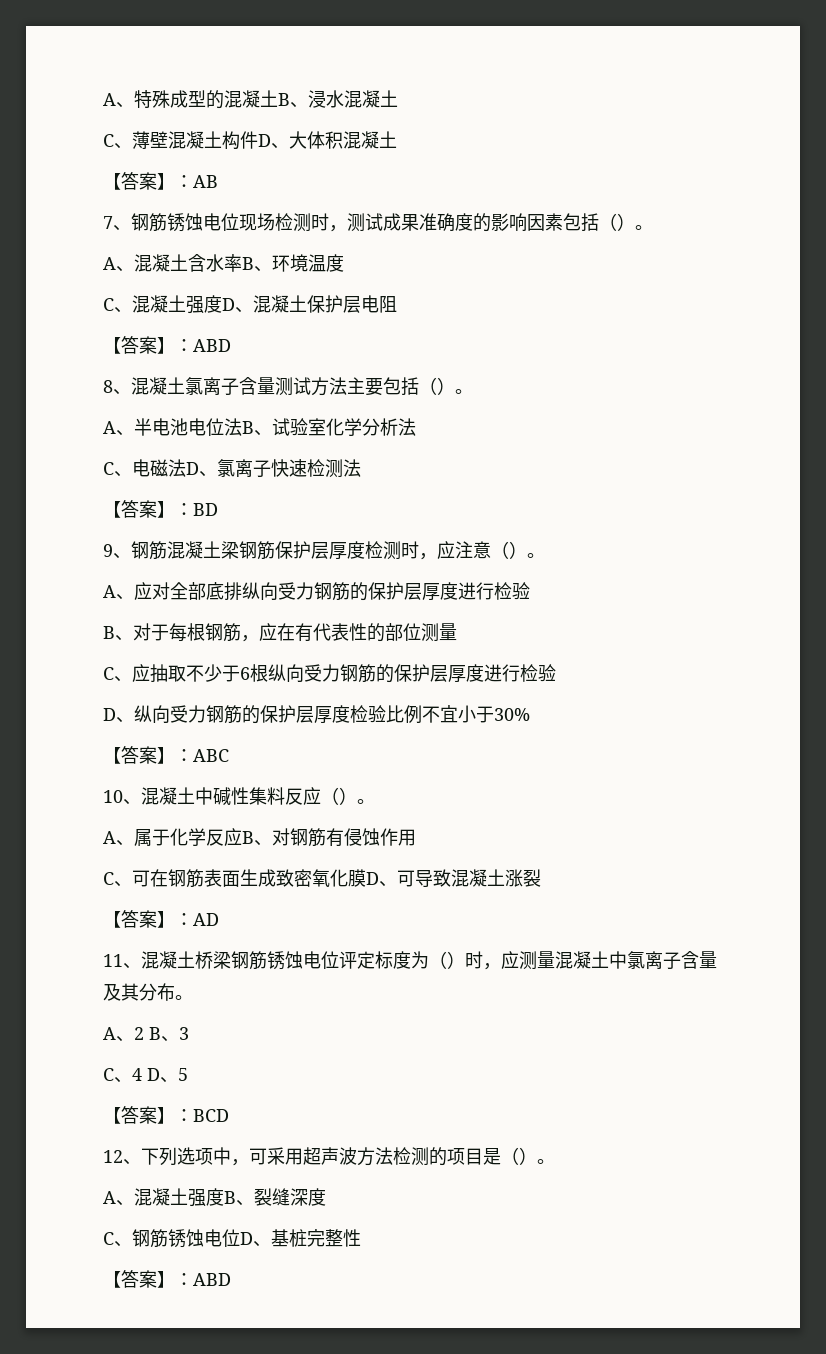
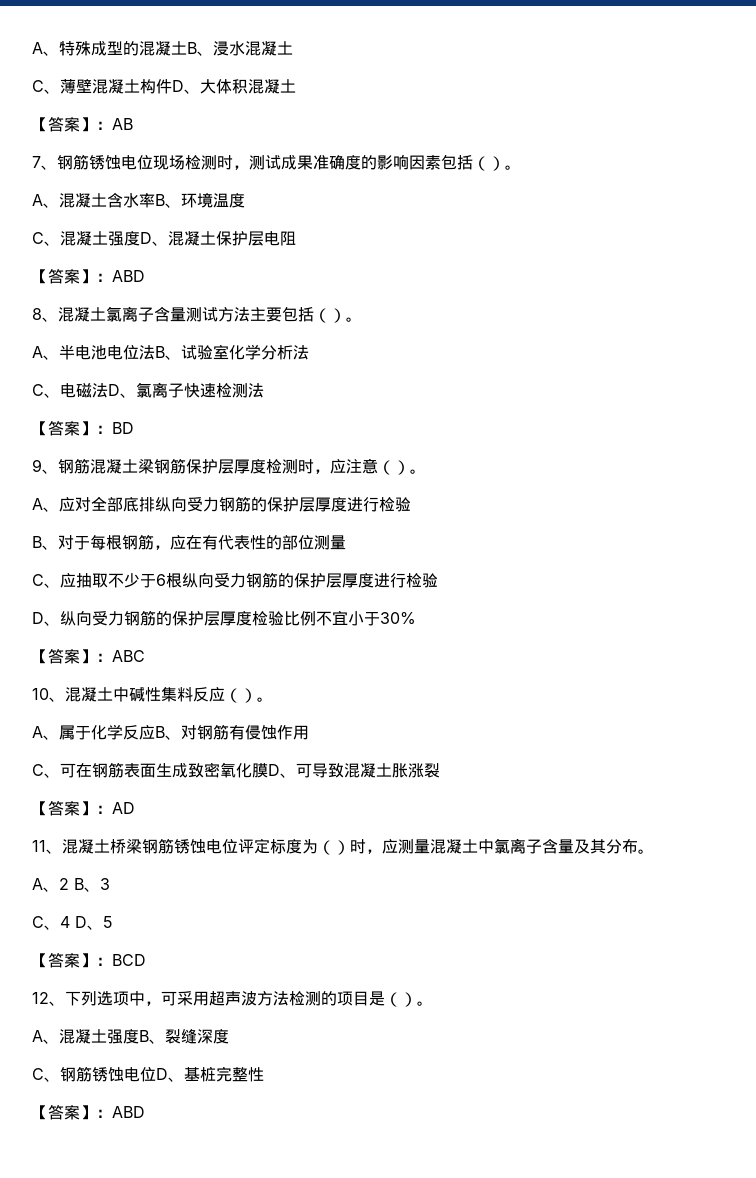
(505, 877) none -> [392,763,408,778] 胀

